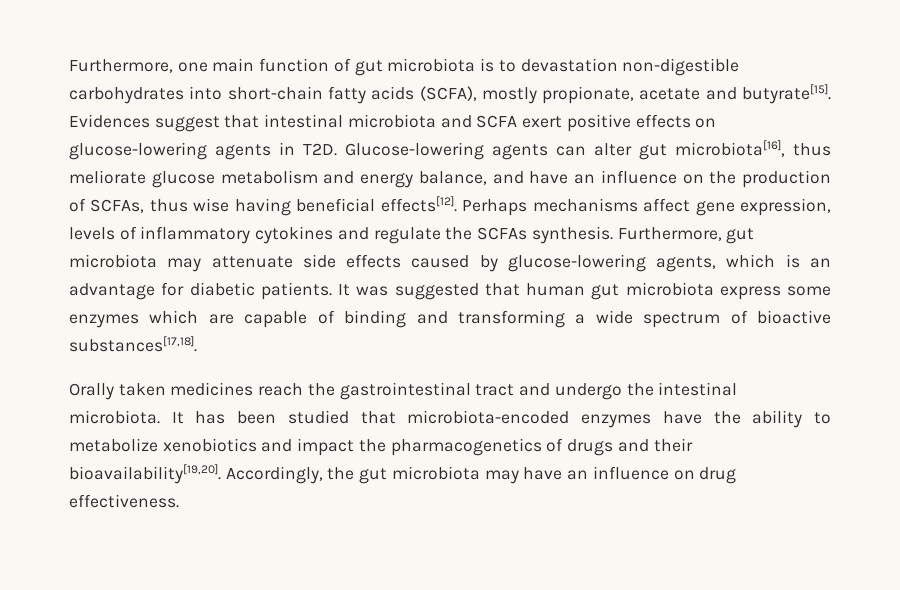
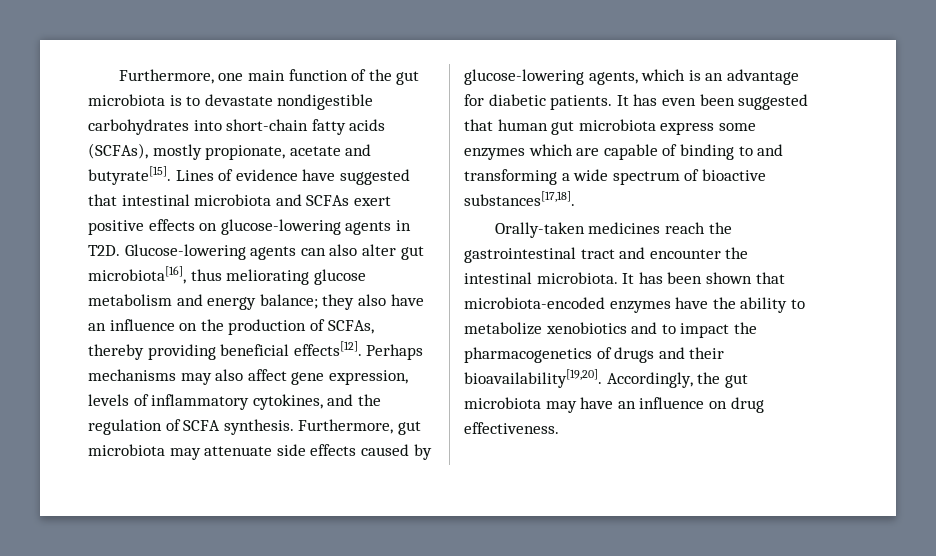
(351, 65) none -> [368,69,392,81] the
[520,58,740,76] devastation non-digestible -> [204,94,374,110] devastate nondigestible
[419,86,477,101] (SCFA), -> [88,143,148,159] (SCFAs),
[69,114,220,132] Evidences suggest -> [175,169,410,185] Lines of evidence have suggested
[476,115,518,128] SCFA -> [306,195,350,206] SCFAs
(586, 151) none -> [329,244,358,256] also
[69,170,146,184] meliorate -> [226,269,310,285] meliorating
[418,171,524,185] balance, and -> [259,294,386,310] balance; they also
[149,198,291,216] thus wise having -> [88,344,216,360] thereby providing
(638, 205) none -> [180,369,244,385] may also
[255,226,528,244] cytokines and regulate the SCFAs -> [252,394,381,410] [88,419,221,435] cytokines, and the regulation of SCFA
[356,286,389,296] was -> [633,94,735,106] has even been
(407, 319) none -> [738,146,753,156] to
[69,383,166,400] Orally taken -> [494,222,585,238] Orally-taken
[554,383,622,400] undergo -> [649,249,721,259] encounter
[287,410,349,424] studied -> [705,272,752,284] shown
(293, 445) none -> [661,324,676,334] to

